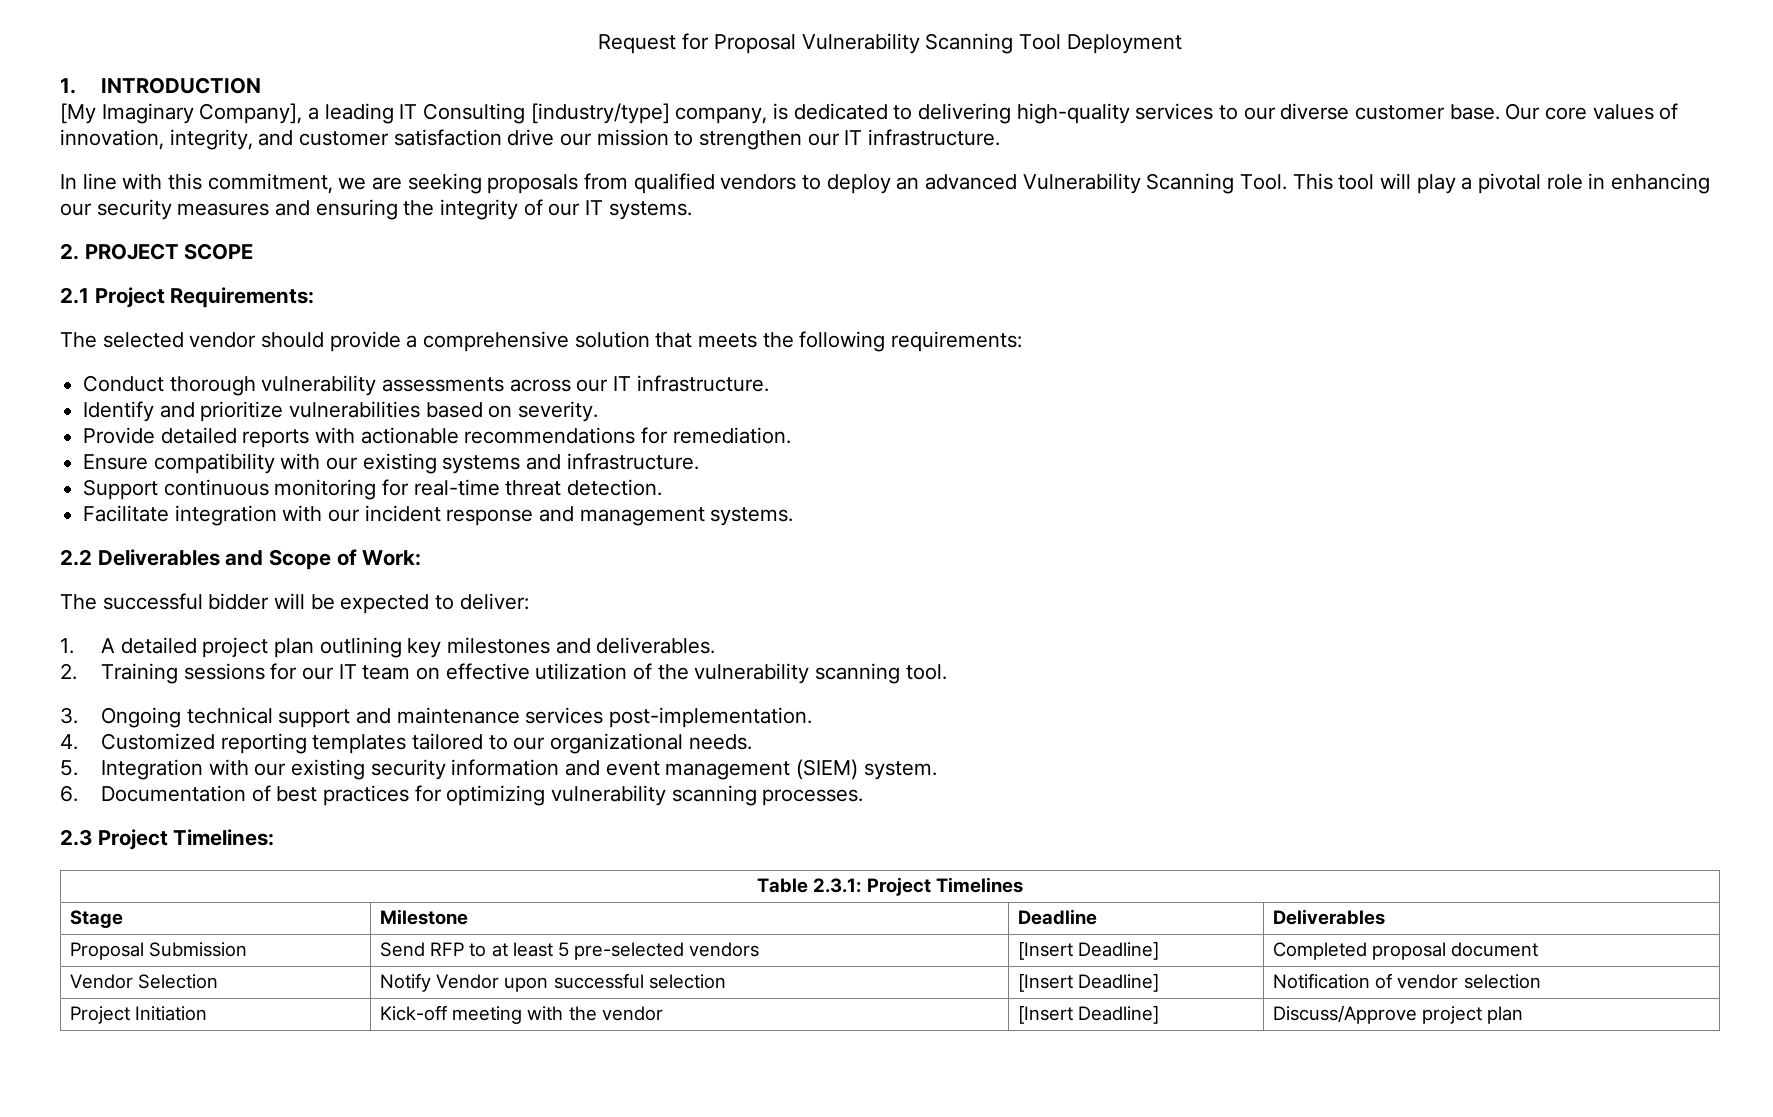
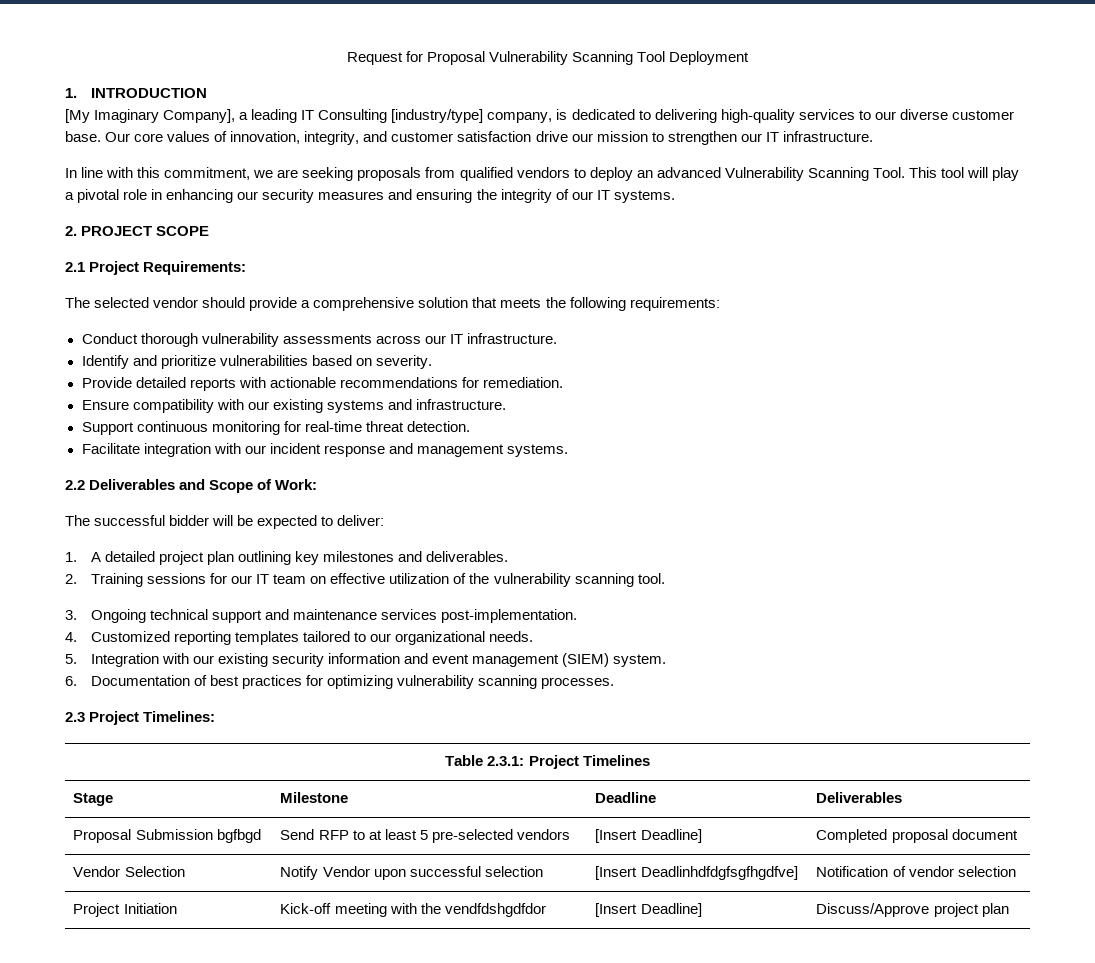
(248, 949) none -> [216,829,261,843] bgfbgd
[1078,974,1160,992] Deadline] -> [640,866,798,880] Deadlinhdfdgfsgfhgdfve]
[601,1006,663,1021] vendor -> [444,903,546,917] vendfdshgdfdor

